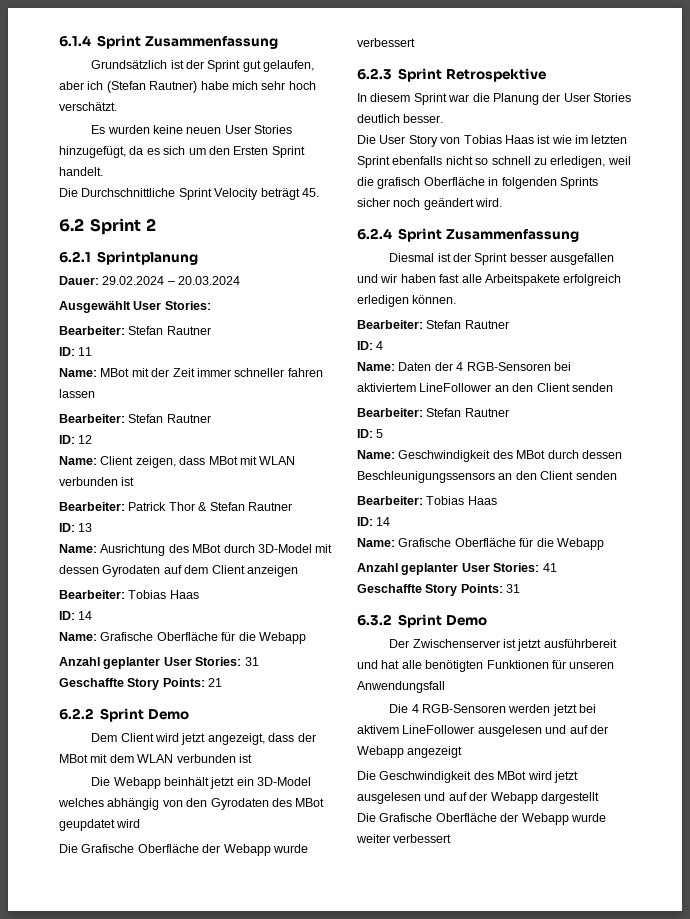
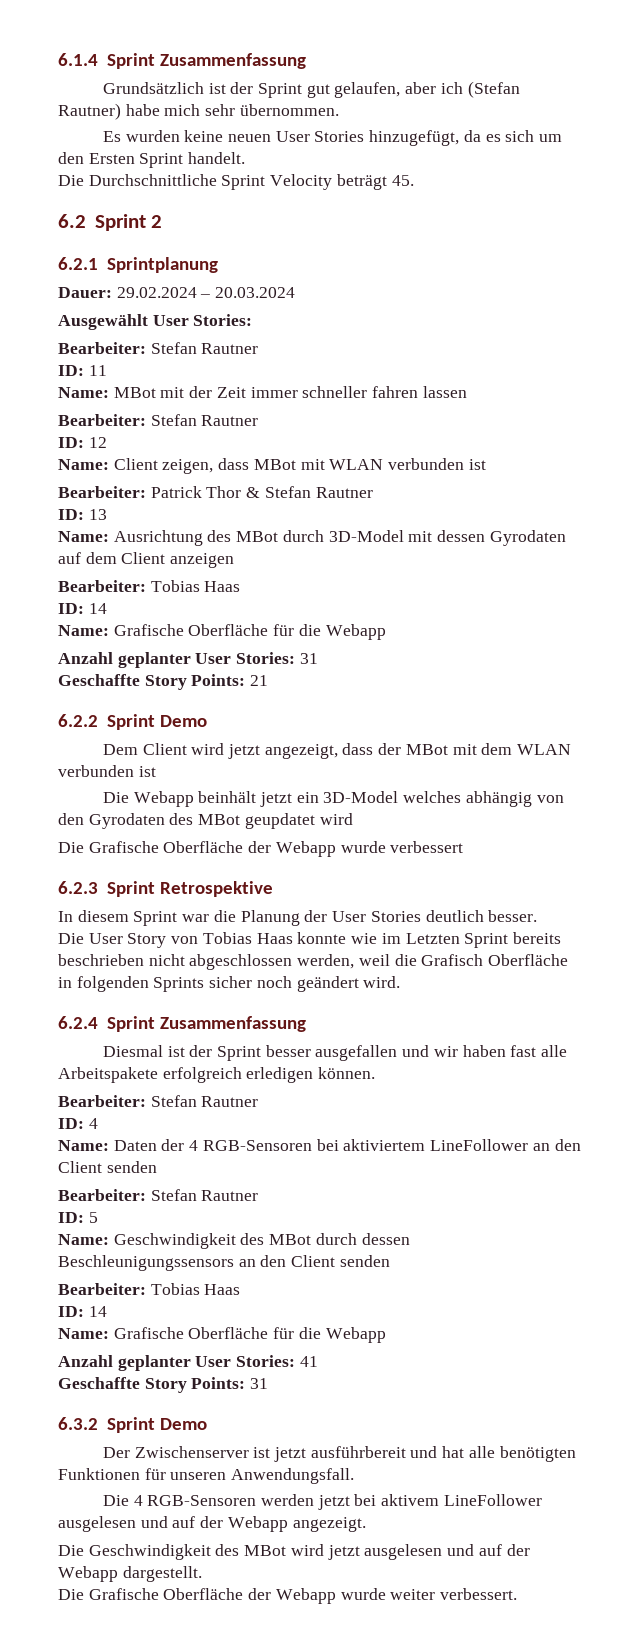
[288,81,316,90] [59,102,117,111] hoch verschätzt. -> [239,104,339,116] übernommen.
[537,135,551,144] ist -> [297,932,347,944] konnte
[591,135,628,144] [357,156,606,168] letzten Sprint ebenfalls nicht so schnell zu erledigen, -> [405,932,561,948] [58,954,355,970] Letzten Sprint bereits beschrieben nicht abgeschlossen werden,
[377,177,421,189] grafisch -> [421,954,484,966] Grafisch
[357,681,445,693] Anwendungsfall -> [231,1468,355,1484] Anwendungsfall.
[407,746,463,758] angezeigt -> [292,1517,366,1532] angezeigt.
[540,792,599,804] dargestellt -> [122,1566,202,1582] dargestellt.
[393,834,452,843] verbessert -> [440,1588,518,1600] verbessert.

